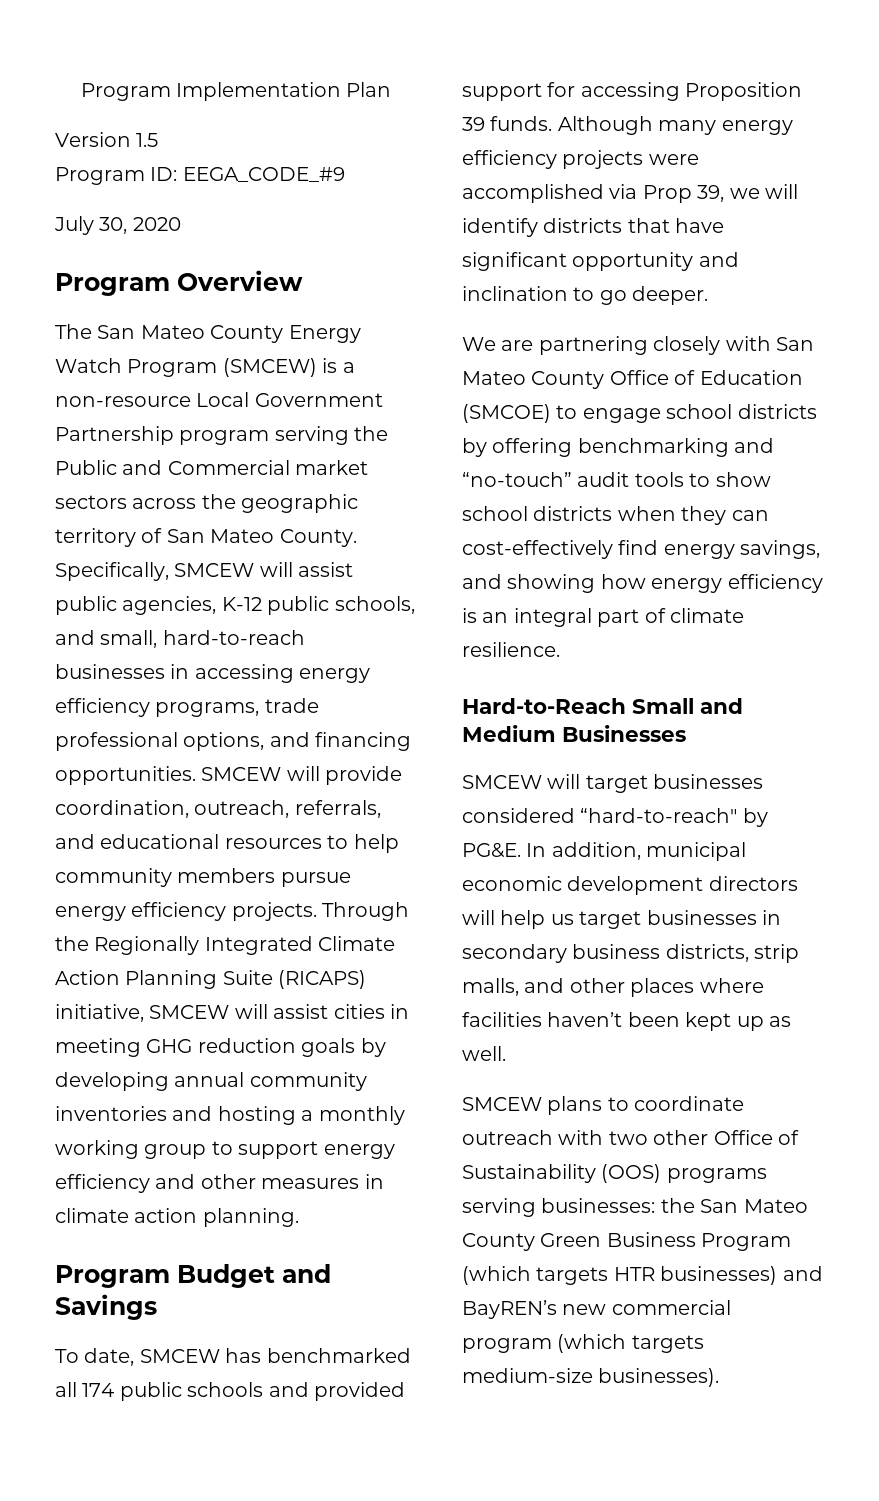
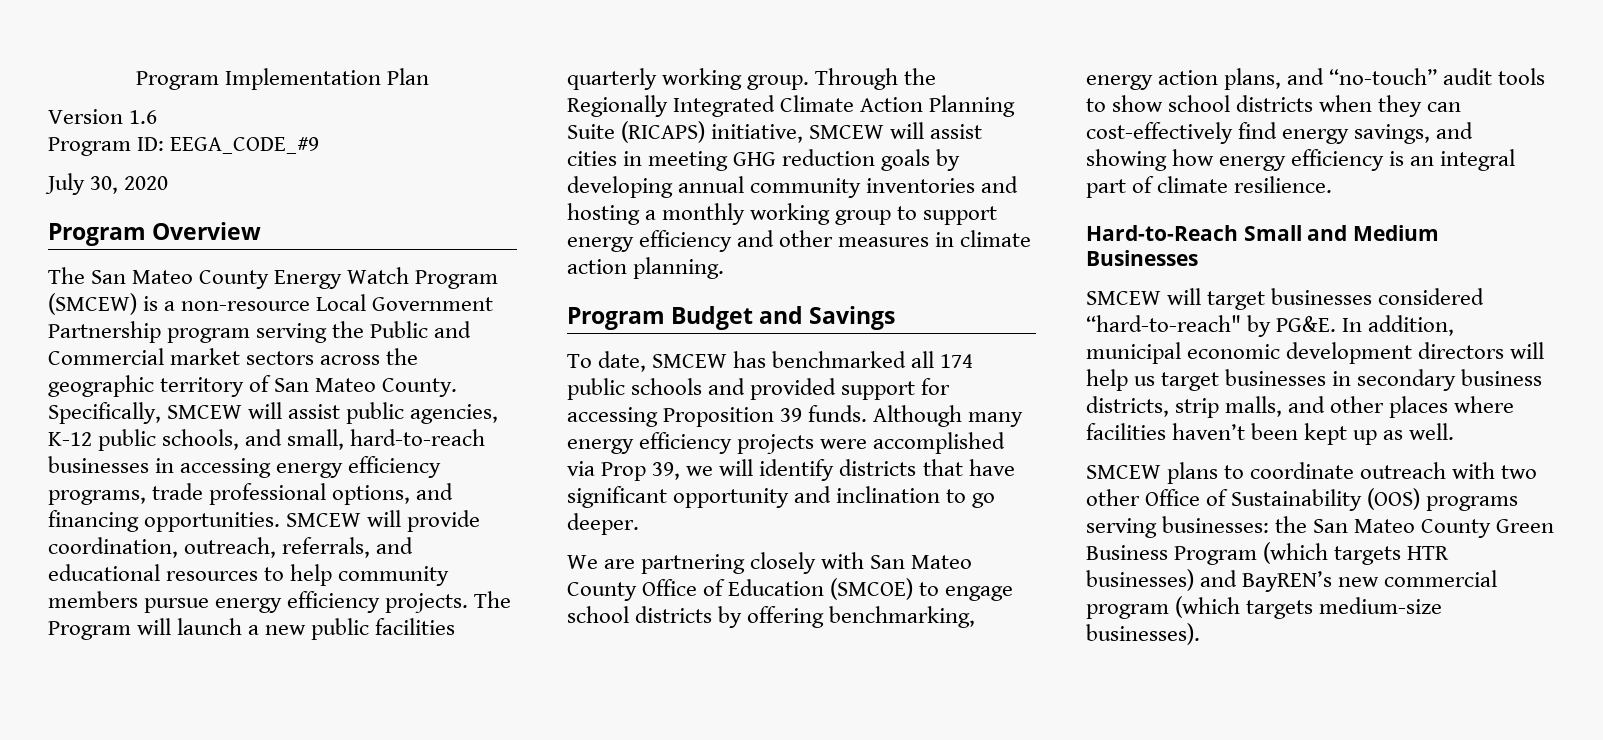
[136,133,159,147] 1.5 -> [129,110,158,124] 1.6
(317, 911) none -> [474,591,512,608] [48,618,456,640] [567,68,810,90] The Program will launch a new public facilities quarterly working group.
[577,438,729,457] benchmarking -> [829,606,976,628] [1086,68,1282,90] benchmarking, energy action plans,

